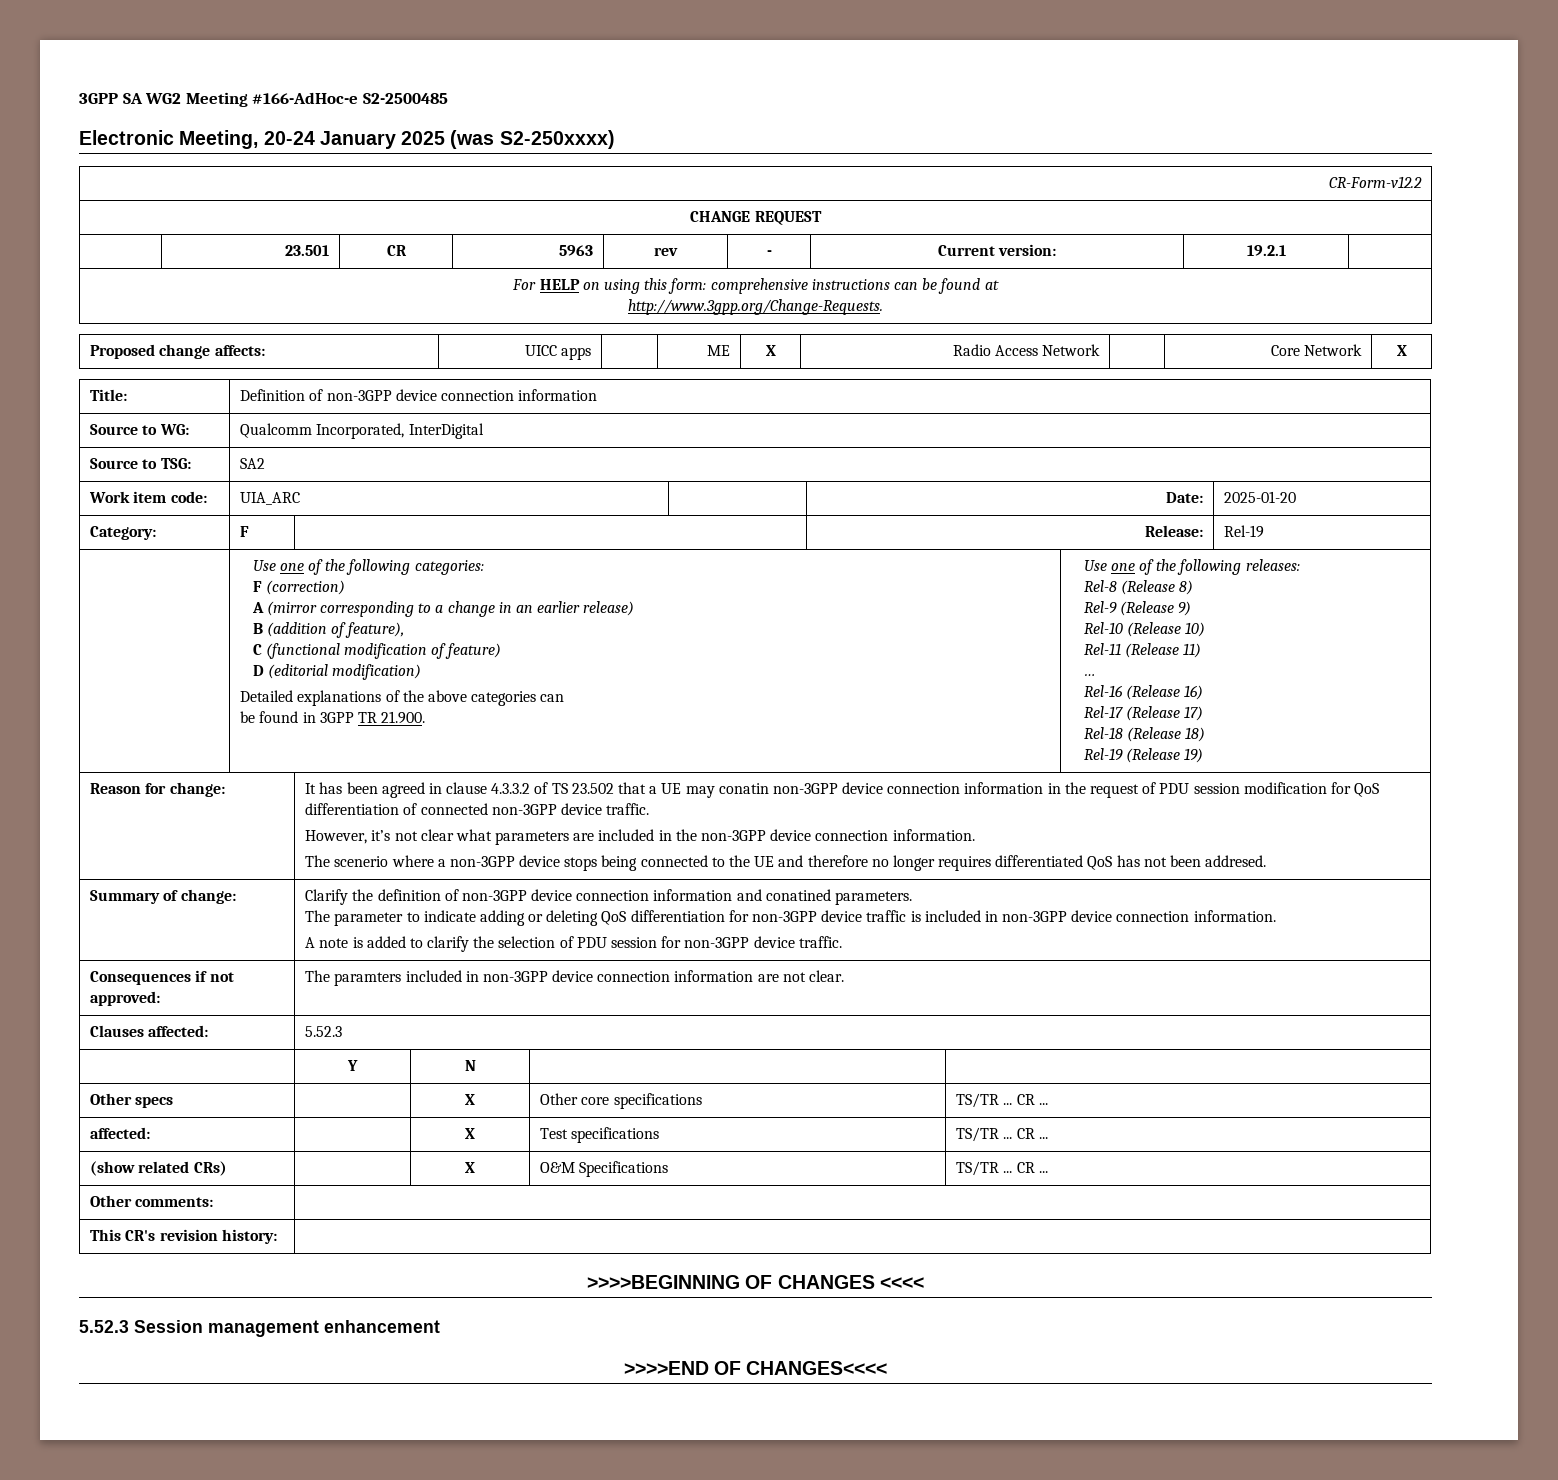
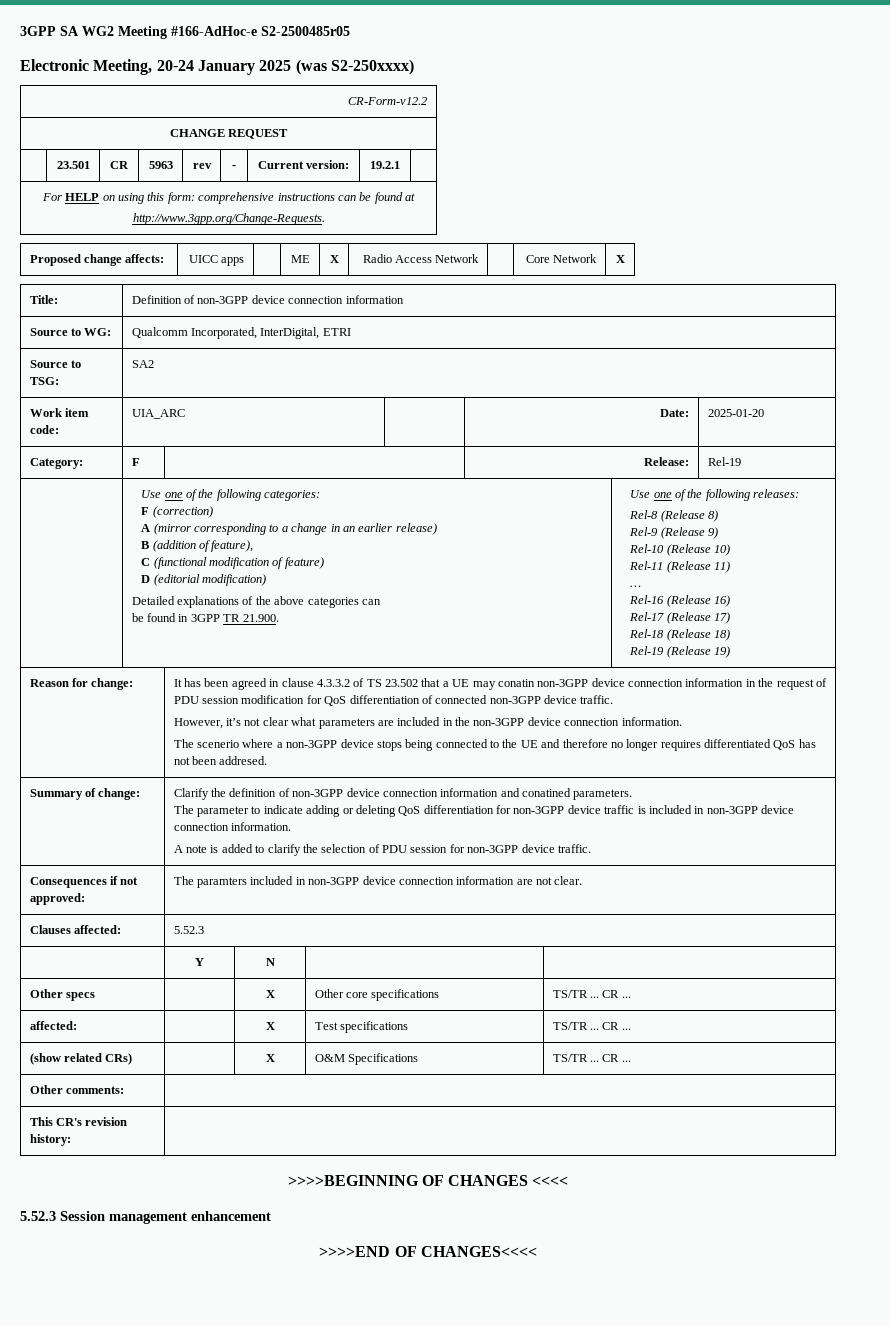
[362,93,448,104] S2-2500485 -> [261,26,350,36] S2-2500485r05
[408,423,484,439] InterDigital -> [260,327,351,339] InterDigital, ETRI

